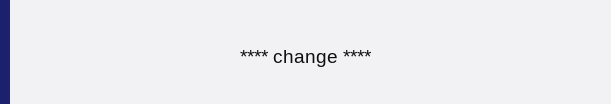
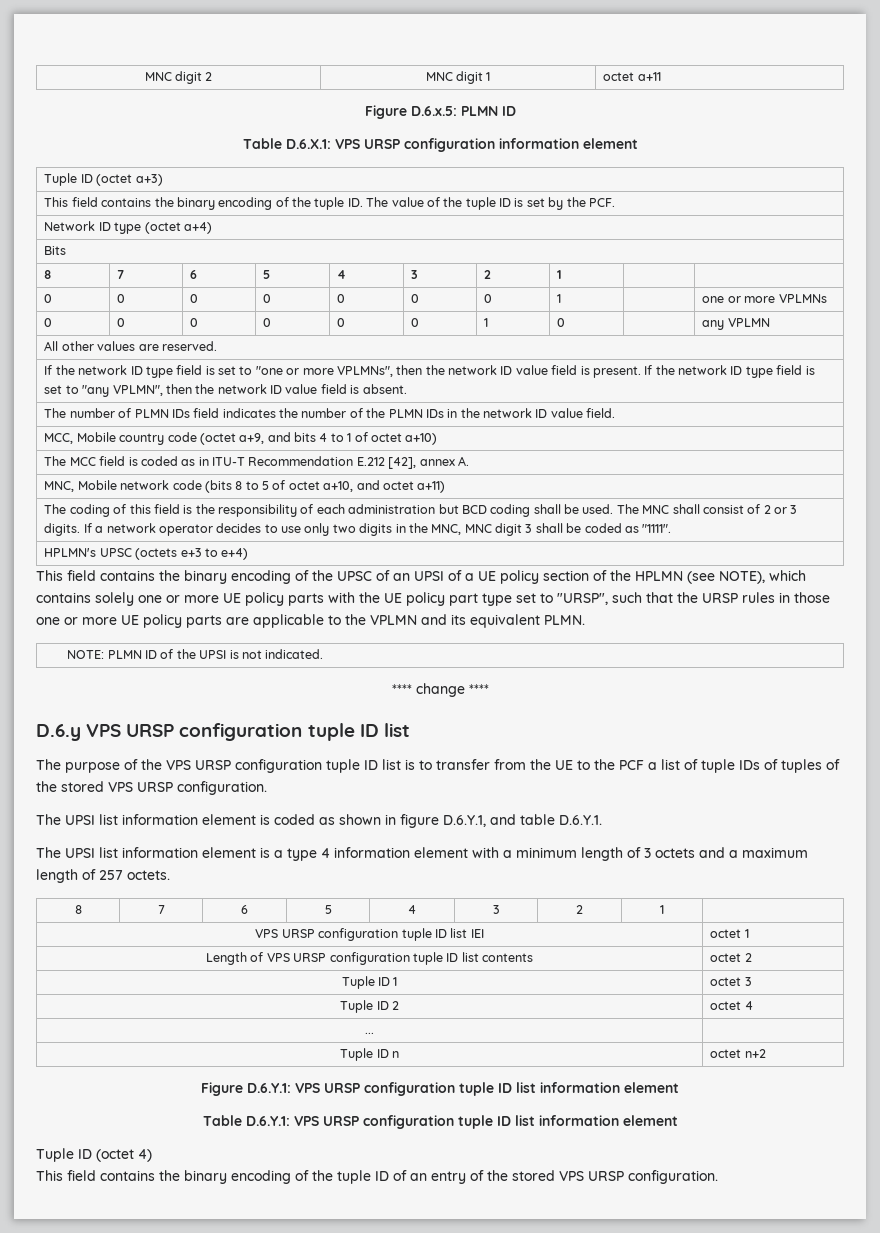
[239,50,373,67] **** change **** -> [144,71,213,84] [425,71,491,84] [603,72,661,81] [364,105,516,119] [242,138,638,152] [44,173,163,186] [44,197,615,210] [44,221,212,234] [44,246,67,255] [44,270,52,279] [117,270,125,279] [190,270,198,279] [263,270,271,279] [337,270,347,279] [411,270,419,279] [484,270,492,279] [557,270,563,279] [44,294,53,303] [117,294,126,303] [190,294,199,303] [263,294,272,303] [337,294,346,303] [411,294,420,303] [484,294,493,303] [557,294,562,303] [702,294,827,303] [44,318,53,327] [117,318,126,327] [190,318,199,327] [263,318,272,327] [337,318,346,327] [411,318,420,327] [484,318,489,327] [557,318,566,327] [702,318,770,330] [44,341,217,351] [44,365,815,378] [44,384,407,397] [44,408,616,418] [44,432,438,445] [44,456,469,469] [44,480,446,493] [44,504,798,517] [44,523,672,536] [44,548,249,560] [36,570,806,584] [36,592,830,606] [36,614,585,628] [67,649,324,659] [391,683,489,697] [36,723,410,741] [36,759,840,773] [36,781,267,795] [36,814,602,828] [36,847,808,861] [36,869,170,883] [74,905,82,914] [157,905,165,914] [241,905,248,914] [324,905,332,914] [408,905,416,914] [492,905,500,914] [576,905,583,914] [660,905,664,914] [255,928,484,941] [710,929,749,938] [205,952,533,965] [710,953,752,962] [341,976,398,989] [710,977,752,986] [340,1000,399,1013] [710,1001,753,1010] [365,1032,374,1034] [340,1048,399,1061] [710,1049,766,1058] [201,1082,679,1096] [202,1115,678,1129] [36,1148,152,1162] [36,1170,718,1184] MNC digit 2 | MNC digit 1 | octet a+11 // Figure D.6.x.5: PLMN ID // Table D.6.X.1: VPS URSP configuration information element // Tuple ID (octet a+3) // This field contains the binary encoding of the tuple ID. The value of the tuple ID is set by the PCF. // Network ID type (octet a+4) // Bits // 8 | 7 | 6 | 5 | 4 | 3 | 2 | 1 | | // 0 | 0 | 0 | 0 | 0 | 0 | 0 | 1 | | one or more VPLMNs // 0 | 0 | 0 | 0 | 0 | 0 | 1 | 0 | | any VPLMN // All other values are reserved. // If the network ID type field is set to "one or more VPLMNs", then the network ID value field is present. If the network ID type field is set to "any VPLMN", then the network ID value field is absent. // The number of PLMN IDs field indicates the number of the PLMN IDs in the network ID value field. // MCC, Mobile country code (octet a+9, and bits 4 to 1 of octet a+10) // The MCC field is coded as in ITU-T Recommendation E.212 [42], annex A. // MNC, Mobile network code (bits 8 to 5 of octet a+10, and octet a+11) // The coding of this field is the responsibility of each administration but BCD coding shall be used. The MNC shall consist of 2 or 3 digits. If a network operator decides to use only two digits in the MNC, MNC digit 3 shall be coded as "1111". // HPLMN's UPSC (octets e+3 to e+4) // This field contains the binary encoding of the UPSC of an UPSI of a UE policy section of the HPLMN (see NOTE), which contains solely one or more UE policy parts with the UE policy part type set to "URSP", such that the URSP rules in those one or more UE policy parts are applicable to the VPLMN and its equivalent PLMN. // NOTE: PLMN ID of the UPSI is not indicated. // **** change **** // D.6.y VPS URSP configuration tuple ID list // The purpose of the VPS URSP configuration tuple ID list is to transfer from the UE to the PCF a list of tuple IDs of tuples of the stored VPS URSP configuration. // The UPSI list information element is coded as shown in figure D.6.Y.1, and table D.6.Y.1. // The UPSI list information element is a type 4 information element with a minimum length of 3 octets and a maximum length of 257 octets. // 8 | 7 | 6 | 5 | 4 | 3 | 2 | 1 | // VPS URSP configuration tuple ID list IEI | octet 1 // Length of VPS URSP configuration tuple ID list contents | octet 2 // Tuple ID 1 | octet 3 // Tuple ID 2 | octet 4 // ... | // Tuple ID n | octet n+2 // Figure D.6.Y.1: VPS URSP configuration tuple ID list information element // Table D.6.Y.1: VPS URSP configuration tuple ID list information element // Tuple ID (octet 4) // This field contains the binary encoding of the tuple ID of an entry of the stored VPS URSP configuration.

